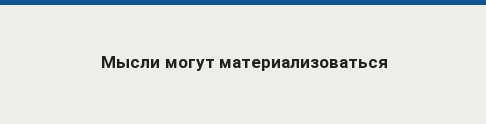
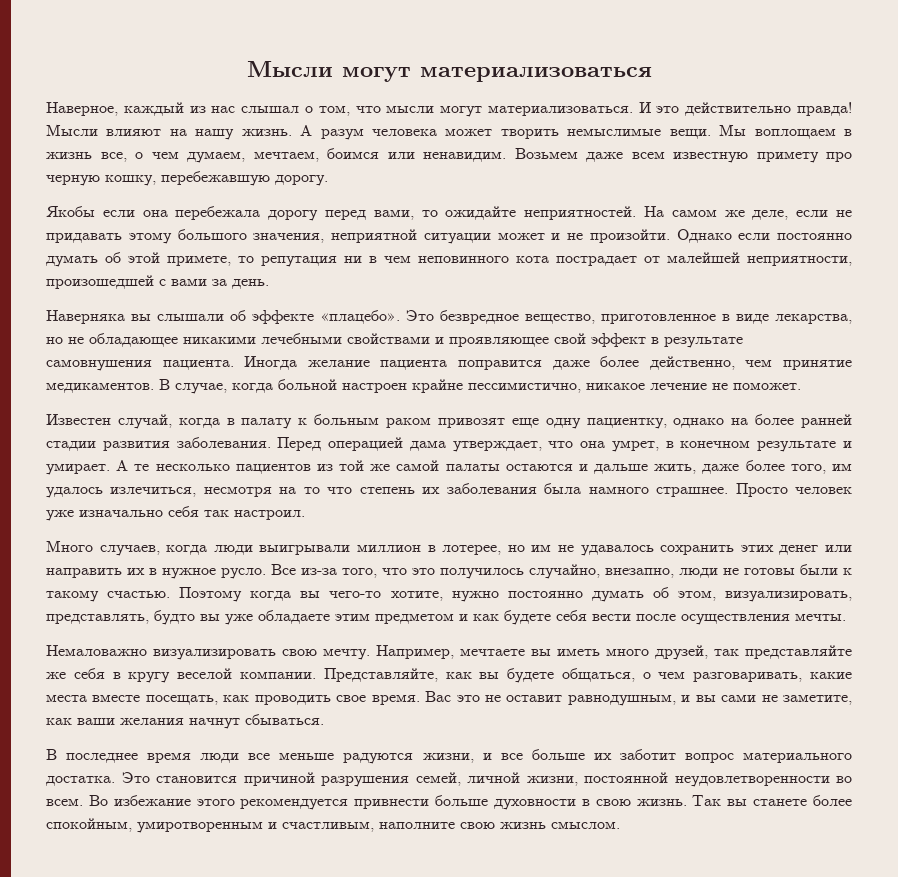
(389, 65) none -> [46,102,853,117] [46,124,853,140] [46,148,852,163] [46,171,328,186] [46,206,852,221] [46,229,852,244] [46,252,852,267] [46,275,269,289] [46,310,852,324] [46,333,743,348] [46,356,853,371] [46,379,801,394] [46,414,853,429] [46,437,852,452] [46,460,852,475] [46,483,852,498] [46,506,305,521] [46,540,853,556] [46,564,852,579] [46,587,853,602] [46,610,846,625] [46,645,852,660] [46,668,853,683] [46,691,852,706] [46,714,324,729] [46,749,852,764] [46,772,852,787] [46,795,853,810] [46,818,620,833] // Наверное, каждый из нас слышал о том, что мысли могут материализоваться. И это действительно правда! Мысли влияют на нашу жизнь. А разум человека может творить немыслимые вещи. Мы воплощаем в жизнь все, о чем думаем, мечтаем, боимся или ненавидим. Возьмем даже всем известную примету про черную кошку, перебежавшую дорогу. // Якобы если она перебежала дорогу перед вами, то ожидайте неприятностей. На самом же деле, если не придавать этому большого значения, неприятной ситуации может и не произойти. Однако если постоянно думать об этой примете, то репутация ни в чем неповинного кота пострадает от малейшей неприятности, произошедшей с вами за день. // Наверняка вы слышали об эффекте «плацебо». Это безвредное вещество, приготовленное в виде лекарства, но не обладающее никакими лечебными свойствами и проявляющее свой эффект в результате самовнушения пациента. Иногда желание пациента поправится даже более действенно, чем принятие медикаментов. В случае, когда больной настроен крайне пессимистично, никакое лечение не поможет. // Известен случай, когда в палату к больным раком привозят еще одну пациентку, однако на более ранней стадии развития заболевания. Перед операцией дама утверждает, что она умрет, в конечном результате и умирает. А те несколько пациентов из той же самой палаты остаются и дальше жить, даже более того, им удалось излечиться, несмотря на то что степень их заболевания была намного страшнее. Просто человек уже изначально себя так настроил. // Много случаев, когда люди выигрывали миллион в лотерее, но им не удавалось сохранить этих денег или направить их в нужное русло. Все из-за того, что это получилось случайно, внезапно, люди не готовы были к такому счастью. Поэтому когда вы чего-то хотите, нужно постоянно думать об этом, визуализировать, представлять, будто вы уже обладаете этим предметом и как будете себя вести после осуществления мечты. // Немаловажно визуализировать свою мечту. Например, мечтаете вы иметь много друзей, так представляйте же себя в кругу веселой компании. Представляйте, как вы будете общаться, о чем разговаривать, какие места вместе посещать, как проводить свое время. Вас это не оставит равнодушным, и вы сами не заметите, как ваши желания начнут сбываться. // В последнее время люди все меньше радуются жизни, и все больше их заботит вопрос материального достатка. Это становится причиной разрушения семей, личной жизни, постоянной неудовлетворенности во всем. Во избежание этого рекомендуется привнести больше духовности в свою жизнь. Так вы станете более спокойным, умиротворенным и счастливым, наполните свою жизнь смыслом.

